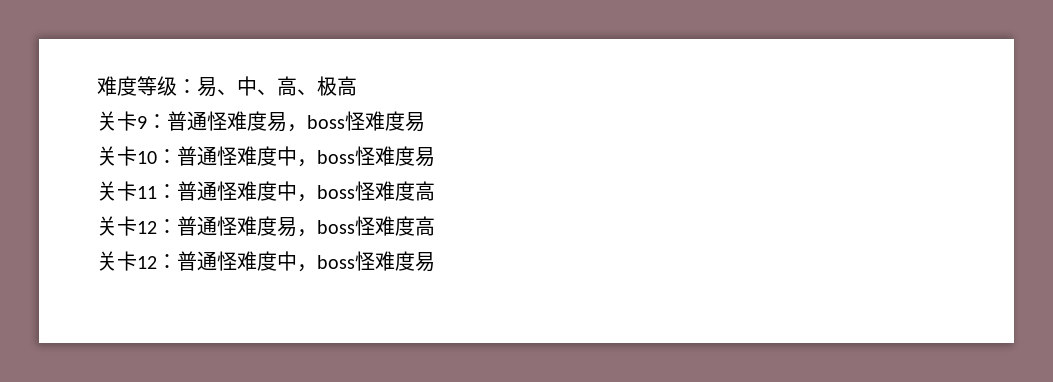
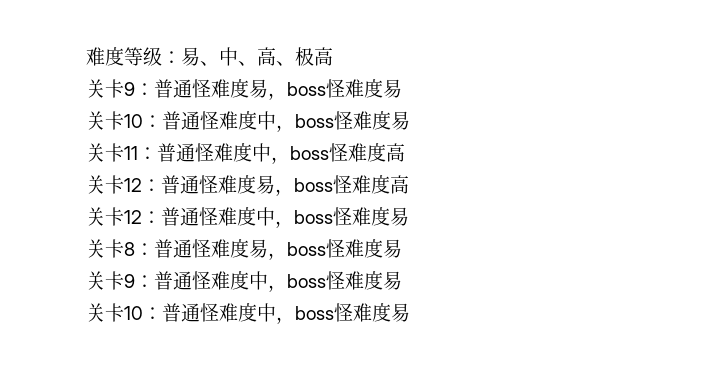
(435, 262) none -> [86,239,402,260] [86,271,402,292] [86,303,410,324] // 关卡8：普通怪难度易，boss怪难度易 // 关卡9：普通怪难度中，boss怪难度易 // 关卡10：普通怪难度中，boss怪难度易

